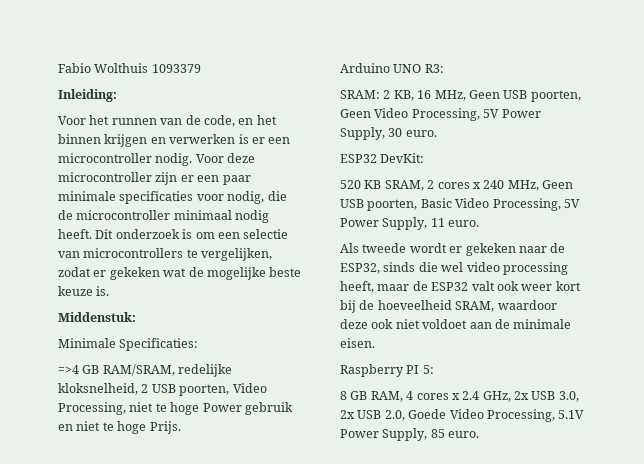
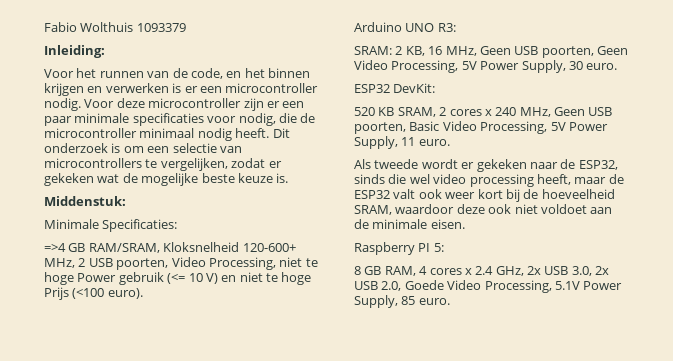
[178,364,233,377] [58,383,138,395] redelijke kloksnelheid, -> [163,242,296,252] [44,258,75,268] Kloksnelheid 120-600+ MHz,
(293, 408) none -> [167,273,218,284] (<= 10 V)
[149,421,181,434] Prijs. -> [44,287,143,300] Prijs (<100 euro).

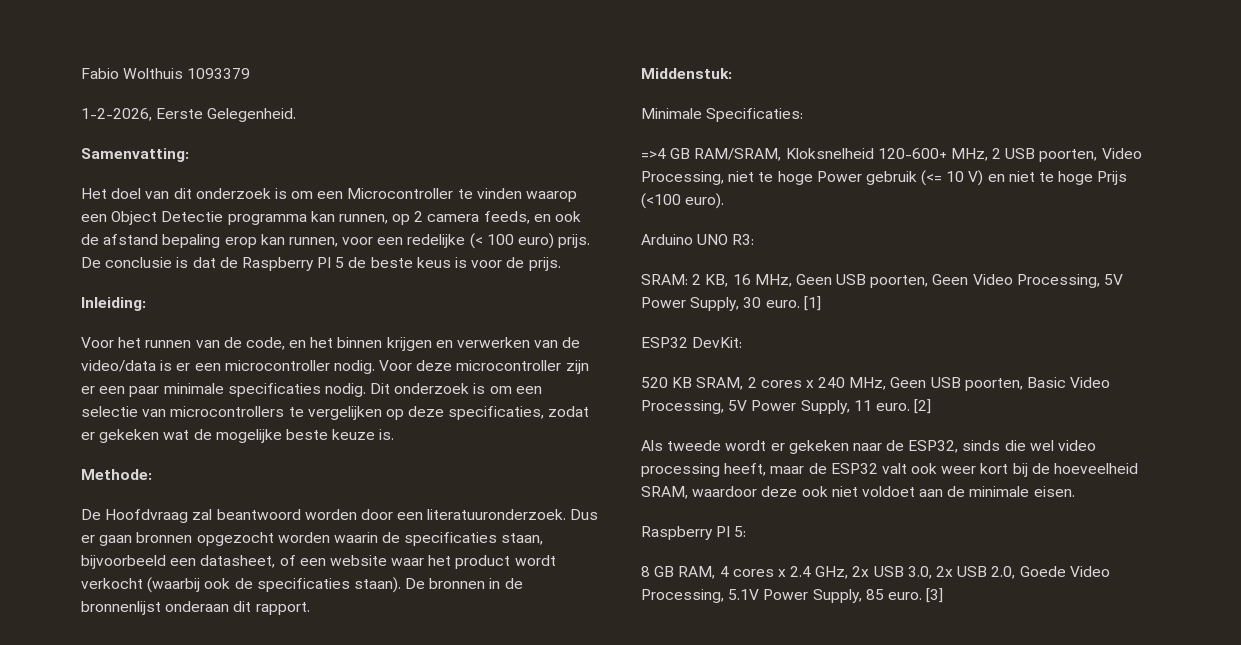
(186, 27) none -> [81,108,297,122] [81,148,189,162] [81,188,578,202] [81,211,582,225] [81,233,591,249] [81,257,561,271] // 1-2-2026, Eerste Gelegenheid. // Samenvatting: // Het doel van dit onderzoek is om een Microcontroller te vinden waarop een Object Detectie programma kan runnen, op 2 camera feeds, en ook de afstand bepaling erop kan runnen, voor een redelijke (< 100 euro) prijs. De conclusie is dat de Raspberry PI 5 de beste keus is voor de prijs.
(169, 88) none -> [534,337,581,348] [81,360,156,372] van de video/data
[207,113,316,126] [44,128,270,141] voor nodig, die de microcontroller minimaal nodig heeft. -> [324,383,366,397] nodig.
[160,158,228,171] vergelijken, -> [307,406,545,420] vergelijken op deze specificaties,
(289, 178) none -> [81,469,152,480] [81,509,599,523] [81,532,544,546] [81,555,556,569] [81,577,523,593] [81,601,310,615] // Methode: // De Hoofdvraag zal beantwoord worden door een literatuuronderzoek. Dus er gaan bronnen opgezocht worden waarin de specificaties staan, bijvoorbeeld een datasheet, of een website waar het product wordt verkocht (waarbij ook de specificaties staan). De bronnen in de bronnenlijst onderaan dit rapport.
(618, 66) none -> [803,296,821,311] [1]
(450, 142) none -> [914,399,932,414] [2]
(450, 301) none -> [926,588,944,603] [3]

